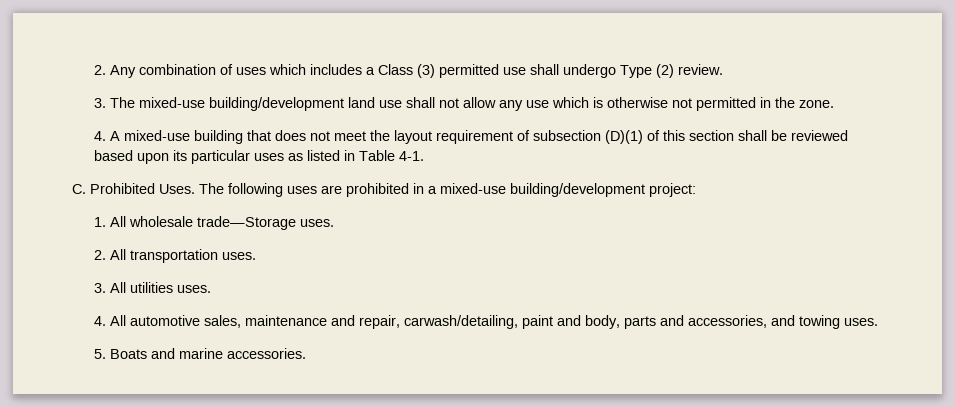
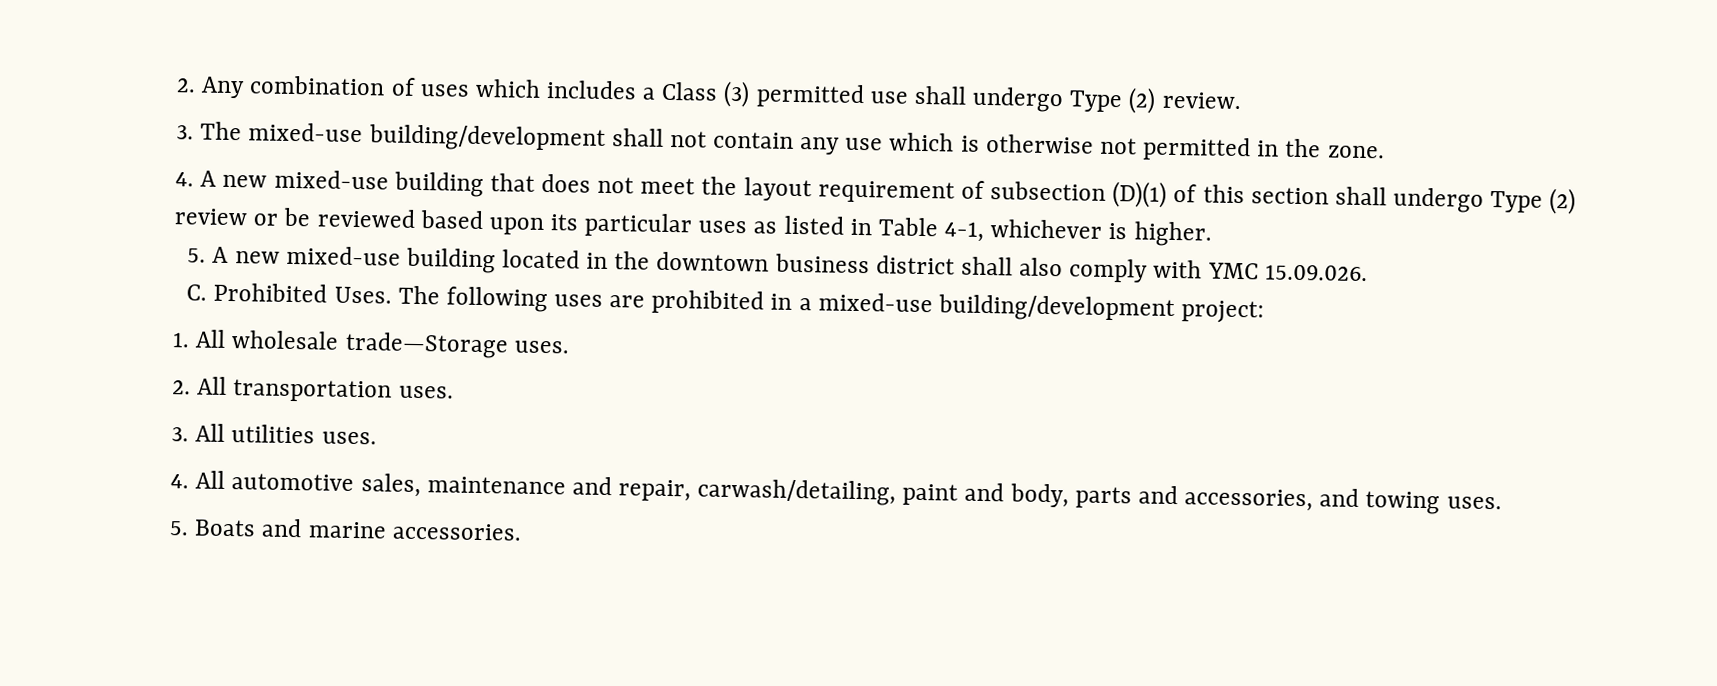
[347,97,402,108] land use -> (606, 138) none
[462,97,496,108] allow -> [713,131,795,149] contain
(120, 136) none -> [222,174,268,188] new
(767, 135) none -> [1393,187,1577,215] [174,208,279,226] undergo Type (2) review or
[398,151,424,161] 4-1. -> [944,219,1212,247] [187,245,1368,283] 4-1, whichever is higher. // 5. A new mixed-use building located in the downtown business district shall also comply with YMC 15.09.026.

